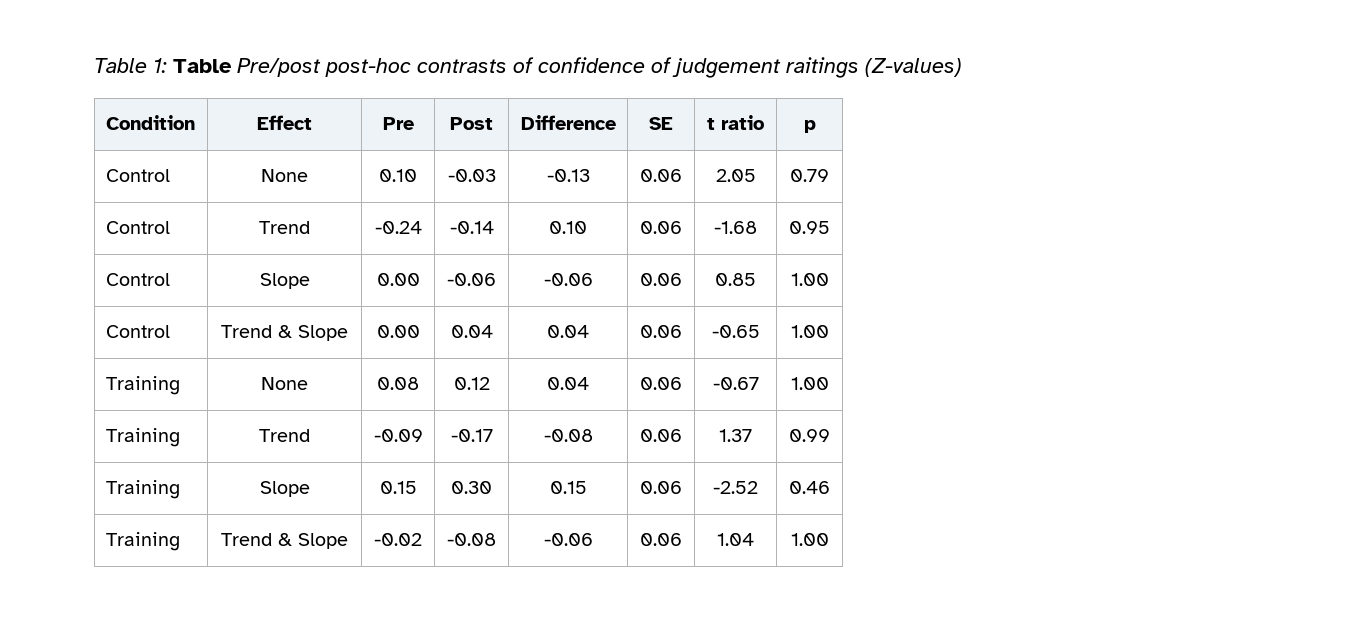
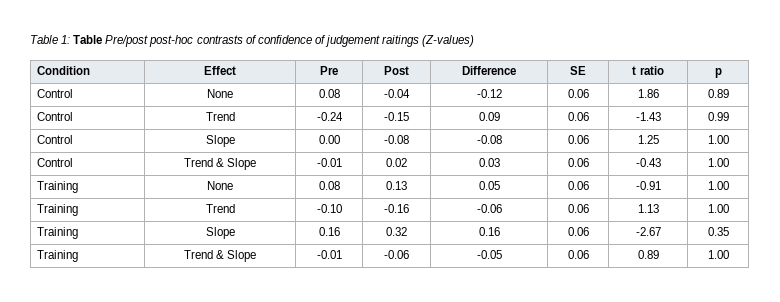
[379,169,417,182] [447,169,496,182] [546,169,590,182] [640,169,682,182] [715,169,756,182] [790,169,829,182] 0.10 | -0.03 | -0.13 | 0.06 | 2.05 | 0.79 -> [318,89,340,98] [384,89,410,98] [476,89,502,98] [567,89,589,98] [637,89,659,98] [707,89,729,98] 0.08 | -0.04 | -0.12 | 0.06 | 1.86 | 0.89
[449,221,494,234] [549,221,587,234] [640,221,682,234] [714,221,757,234] [789,221,830,234] -0.14 | 0.10 | 0.06 | -1.68 | 0.95 -> [384,112,409,121] [478,112,500,121] [567,112,589,121] [635,112,661,121] [707,112,729,121] -0.15 | 0.09 | 0.06 | -1.43 | 0.99
[447,273,496,286] [543,273,593,286] [640,273,682,286] [715,273,756,286] -0.06 | -0.06 | 0.06 | 0.85 -> [384,135,409,144] [476,135,502,144] [567,135,589,144] [637,135,659,144] -0.08 | -0.08 | 0.06 | 1.25
[376,325,420,338] [450,325,493,338] [547,325,589,338] [640,325,682,338] [711,325,760,338] 0.00 | 0.04 | 0.04 | 0.06 | -0.65 -> [316,158,342,167] [386,158,407,167] [478,158,500,167] [567,158,589,167] [635,158,661,167] -0.01 | 0.02 | 0.03 | 0.06 | -0.43
[453,377,490,390] [547,377,589,390] [640,377,682,390] [712,377,759,390] 0.12 | 0.04 | 0.06 | -0.67 -> [386,181,407,190] [478,181,500,190] [567,181,589,190] [635,181,661,190] 0.13 | 0.05 | 0.06 | -0.91
[373,429,423,442] [450,429,493,442] [543,429,593,442] [640,429,682,442] [719,429,752,442] [789,429,830,442] -0.09 | -0.17 | -0.08 | 0.06 | 1.37 | 0.99 -> [316,204,342,213] [384,204,409,213] [476,204,502,213] [567,204,589,213] [637,204,659,213] [707,204,729,213] -0.10 | -0.16 | -0.06 | 0.06 | 1.13 | 1.00
[379,481,417,494] [451,481,492,494] [549,481,587,494] [640,481,682,494] [713,481,758,494] [789,481,830,494] 0.15 | 0.30 | 0.15 | 0.06 | -2.52 | 0.46 -> [318,227,340,236] [386,227,407,236] [478,227,500,236] [567,227,589,236] [635,227,661,236] [707,227,729,236] 0.16 | 0.32 | 0.16 | 0.06 | -2.67 | 0.35
[374,533,422,546] [447,533,496,546] [543,533,593,546] [640,533,682,546] [717,533,754,546] -0.02 | -0.08 | -0.06 | 0.06 | 1.04 -> [316,250,342,259] [384,250,409,259] [476,250,502,259] [567,250,589,259] [637,250,659,259] -0.01 | -0.06 | -0.05 | 0.06 | 0.89

